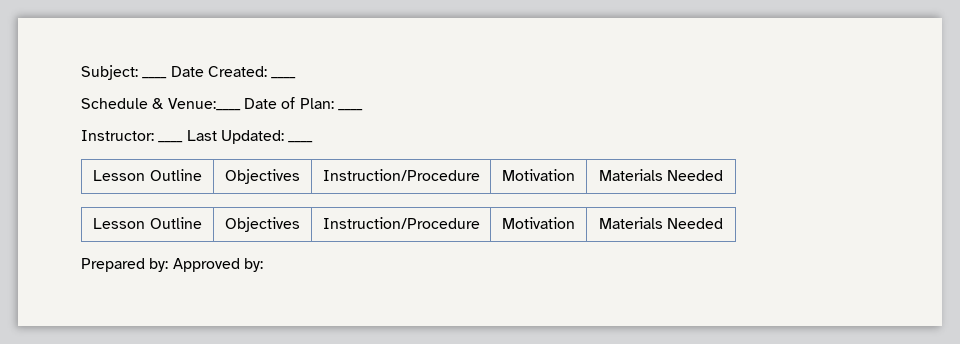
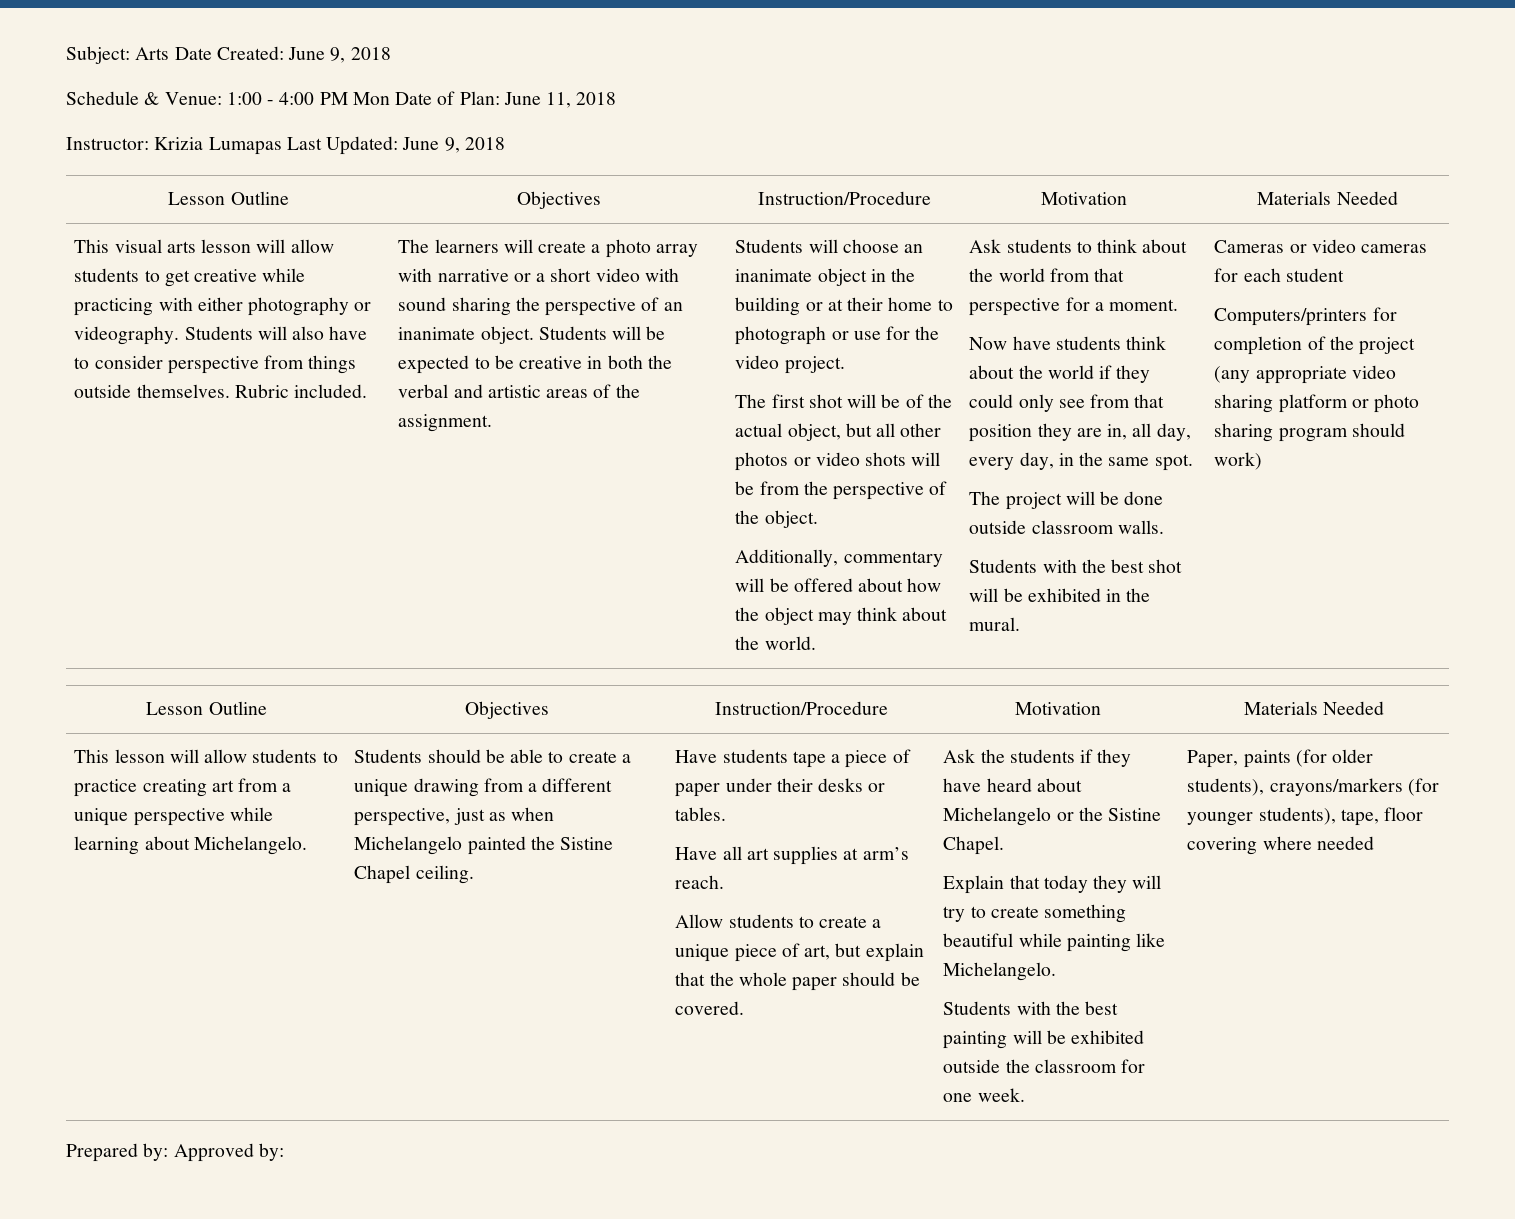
[142,77,168,79] ____ -> [135,47,170,60] Arts
[271,77,297,79] ____ -> [288,47,391,63] June 9, 2018
[167,97,334,111] [337,109,363,111] [81,130,154,141] [158,141,184,143] [186,130,314,144] [93,169,202,181] [225,169,300,184] [322,169,480,181] [502,169,575,181] [598,169,724,181] [93,217,202,229] [225,217,300,232] [322,217,480,229] [502,217,575,229] [598,217,724,229] Venue:____ Date of Plan: ____ // Instructor: ____ Last Updated: ____ // Lesson Outline | Objectives | Instruction/Procedure | Motivation | Materials Needed // Lesson Outline | Objectives | Instruction/Procedure | Motivation | Materials Needed -> [164,91,617,108] [66,136,505,155] [168,191,289,205] [517,191,601,209] [758,191,931,205] [1041,192,1127,205] [1257,191,1398,205] [74,239,334,253] [74,268,306,287] [74,297,372,316] [74,326,368,345] [74,355,357,374] [74,384,368,398] [398,239,698,258] [398,268,679,282] [398,297,683,316] [398,326,666,344] [398,355,672,374] [398,384,640,398] [398,414,493,432] [735,239,924,253] [735,268,916,286] [735,297,953,316] [735,326,940,345] [735,355,845,374] [735,394,952,408] [735,423,942,441] [735,452,941,471] [735,481,948,500] [735,510,818,528] [735,549,943,567] [735,578,942,592] [735,607,948,625] [735,636,816,650] [969,239,1188,253] [969,268,1125,282] [969,297,1179,316] [969,336,1167,350] [969,365,1151,383] [969,394,1165,412] [969,423,1191,442] [969,452,1193,471] [969,491,1164,510] [969,520,1164,534] [969,559,1183,573] [969,588,1151,602] [969,617,1021,631] [1214,239,1428,253] [1214,268,1344,282] [1214,307,1397,326] [1214,336,1416,355] [1214,365,1396,384] [1214,394,1420,413] [1214,423,1405,442] [1214,452,1263,470] [146,701,267,715] [464,701,549,719] [715,701,888,715] [1014,702,1101,715] [1243,701,1385,715] [74,749,338,763] [74,778,292,797] [74,807,273,826] [74,836,307,855] [354,749,631,763] [354,778,613,797] [354,807,555,826] [354,836,614,855] [354,865,474,884] [675,749,911,768] [675,778,886,797] [675,807,727,821] [675,846,909,865] [675,875,725,889] [675,914,882,928] [675,943,924,962] [675,972,920,991] [675,1001,745,1015] [943,749,1132,767] [943,778,1082,792] [943,807,1162,826] [943,836,1005,855] [943,875,1162,894] [943,904,1127,923] [943,933,1166,952] [943,962,1057,981] [943,1001,1119,1015] [943,1030,1145,1049] [943,1059,1146,1073] [943,1088,1025,1102] [1187,749,1374,768] [1187,778,1439,796] [1187,807,1424,826] [1187,836,1374,855] Venue: 1:00 - 4:00 PM Mon Date of Plan: June 11, 2018 // Instructor: Krizia Lumapas Last Updated: June 9, 2018 // Lesson Outline | Objectives | Instruction/Procedure | Motivation | Materials Needed // This visual arts lesson will allow students to get creative while practicing with either photography or videography. Students will also have to consider perspective from things outside themselves. Rubric included. | The learners will create a photo array with narrative or a short video with sound sharing the perspective of an inanimate object. Students will be expected to be creative in both the verbal and artistic areas of the assignment. | Students will choose an inanimate object in the building or at their home to photograph or use for the video project. // The first shot will be of the actual object, but all other photos or video shots will be from the perspective of the object. // Additionally, commentary will be offered about how the object may think about the world. | Ask students to think about the world from that perspective for a moment. // Now have students think about the world if they could only see from that position they are in, all day, every day, in the same spot. // The project will be done outside classroom walls. // Students with the best shot will be exhibited in the mural. | Cameras or video cameras for each student // Computers/printers for completion of the project (any appropriate video sharing platform or photo sharing program should work) // Lesson Outline | Objectives | Instruction/Procedure | Motivation | Materials Needed // This lesson will allow students to practice creating art from a unique perspective while learning about Michelangelo. | Students should be able to create a unique drawing from a different perspective, just as when Michelangelo painted the Sistine Chapel ceiling. | Have students tape a piece of paper under their desks or tables. // Have all art supplies at arm’s reach. // Allow students to create a unique piece of art, but explain that the whole paper should be covered. | Ask the students if they have heard about Michelangelo or the Sistine Chapel. // Explain that today they will try to create something beautiful while painting like Michelangelo. // Students with the best painting will be exhibited outside the classroom for one week. | Paper, paints (for older students), crayons/markers (for younger students), tape, floor covering where needed

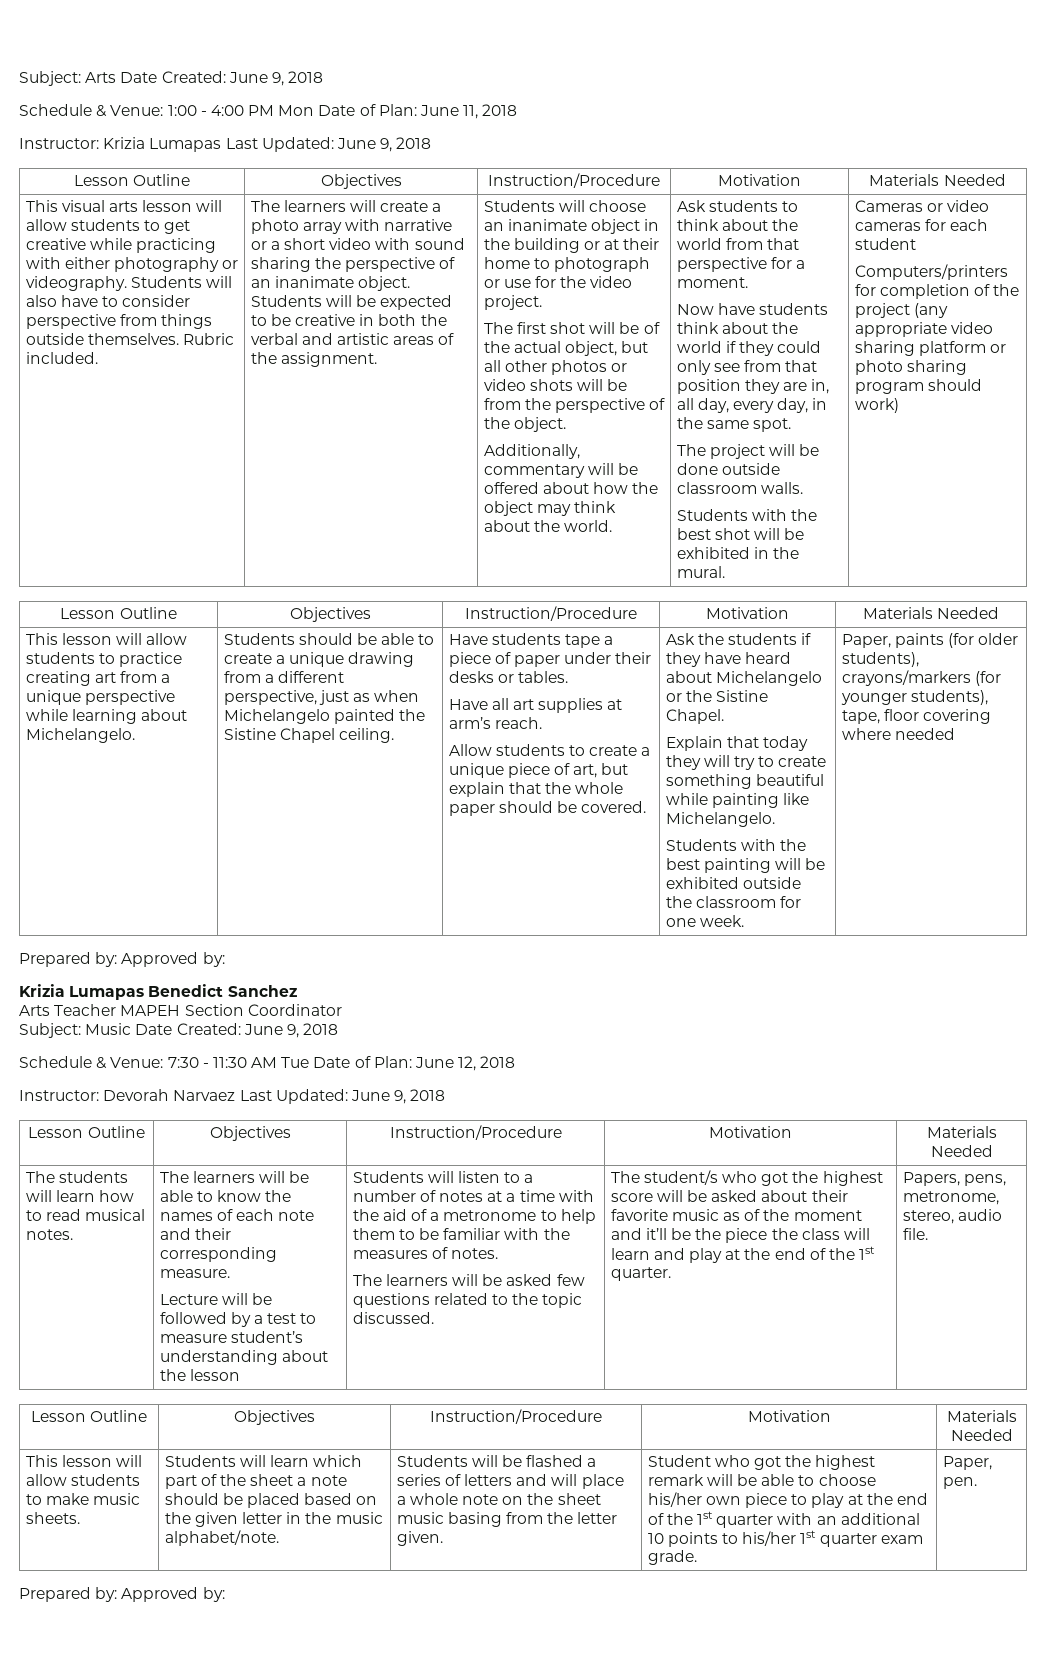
(284, 1152) none -> [19,984,297,1000] [19,1004,342,1016] [19,1023,339,1038] [19,1056,516,1071] [19,1089,446,1104] [28,1126,145,1138] [209,1126,291,1141] [389,1125,562,1140] [709,1126,792,1138] [926,1126,997,1138] [930,1145,993,1157] [25,1171,128,1183] [25,1190,134,1202] [25,1209,145,1221] [25,1229,73,1240] [159,1171,310,1183] [159,1190,292,1202] [159,1209,315,1221] [159,1228,231,1240] [159,1247,277,1262] [159,1269,230,1278] [159,1293,272,1305] [159,1312,317,1327] [159,1331,303,1343] [159,1350,328,1365] [159,1369,240,1381] [352,1171,534,1183] [352,1190,594,1202] [352,1209,596,1224] [352,1228,570,1240] [352,1247,498,1259] [352,1274,585,1286] [352,1293,583,1308] [352,1312,434,1324] [610,1170,883,1186] [610,1190,848,1202] [610,1209,862,1221] [610,1228,870,1243] [610,1246,876,1263] [610,1267,671,1281] [902,1172,1006,1186] [902,1191,999,1205] [902,1209,1002,1224] [902,1228,928,1240] [30,1410,148,1422] [234,1410,315,1425] [430,1409,602,1424] [747,1410,831,1422] [946,1410,1017,1422] [950,1429,1013,1441] [25,1455,142,1467] [25,1474,140,1486] [25,1493,140,1505] [25,1512,80,1524] [164,1455,363,1467] [164,1474,347,1489] [164,1493,378,1508] [164,1512,383,1527] [164,1530,279,1546] [396,1455,597,1467] [396,1474,624,1489] [396,1493,601,1505] [396,1512,618,1527] [396,1531,443,1546] [647,1455,876,1470] [647,1474,876,1486] [647,1492,928,1508] [647,1511,920,1528] [647,1530,923,1547] [647,1550,697,1565] [942,1456,992,1470] [942,1477,977,1489] [19,1587,225,1602] // Krizia Lumapas Benedict Sanchez // Arts Teacher MAPEH Section Coordinator // Subject: Music Date Created: June 9, 2018 // Schedule & Venue: 7:30 - 11:30 AM Tue Date of Plan: June 12, 2018 // Instructor: Devorah Narvaez Last Updated: June 9, 2018 // Lesson Outline | Objectives | Instruction/Procedure | Motivation | Materials Needed // The students will learn how to read musical notes. | The learners will be able to know the names of each note and their corresponding measure. // Lecture will be followed by a test to measure student’s understanding about the lesson | Students will listen to a number of notes at a time with the aid of a metronome to help them to be familiar with the measures of notes. // The learners will be asked few questions related to the topic discussed. | The student/s who got the highest score will be asked about their favorite music as of the moment and it’ll be the piece the class will learn and play at the end of the 1st quarter. | Papers, pens, metronome, stereo, audio file. // Lesson Outline | Objectives | Instruction/Procedure | Motivation | Materials Needed // This lesson will allow students to make music sheets. | Students will learn which part of the sheet a note should be placed based on the given letter in the music alphabet/note. | Students will be flashed a series of letters and will place a whole note on the sheet music basing from the letter given. | Student who got the highest remark will be able to choose his/her own piece to play at the end of the 1st quarter with an additional 10 points to his/her 1st quarter exam grade. | Paper, pen. // Prepared by: Approved by:

